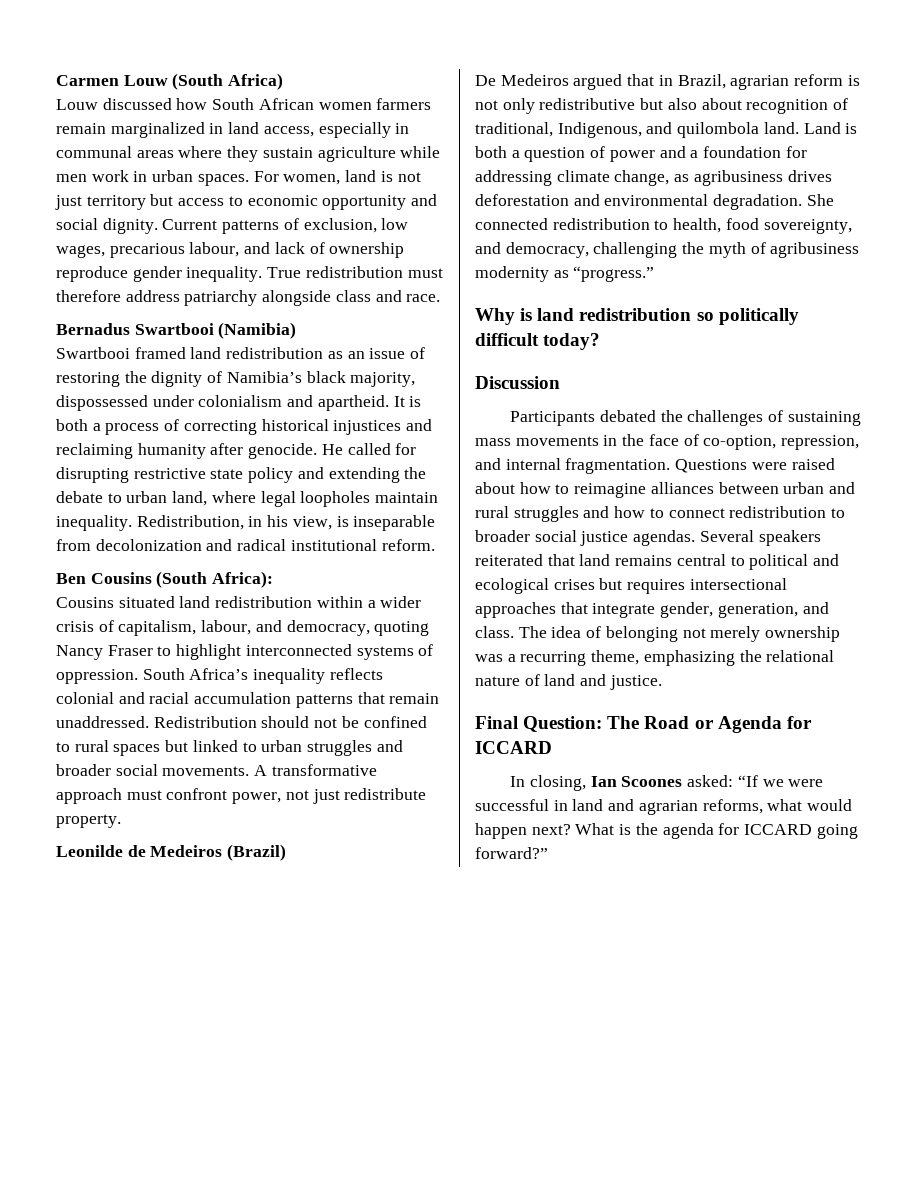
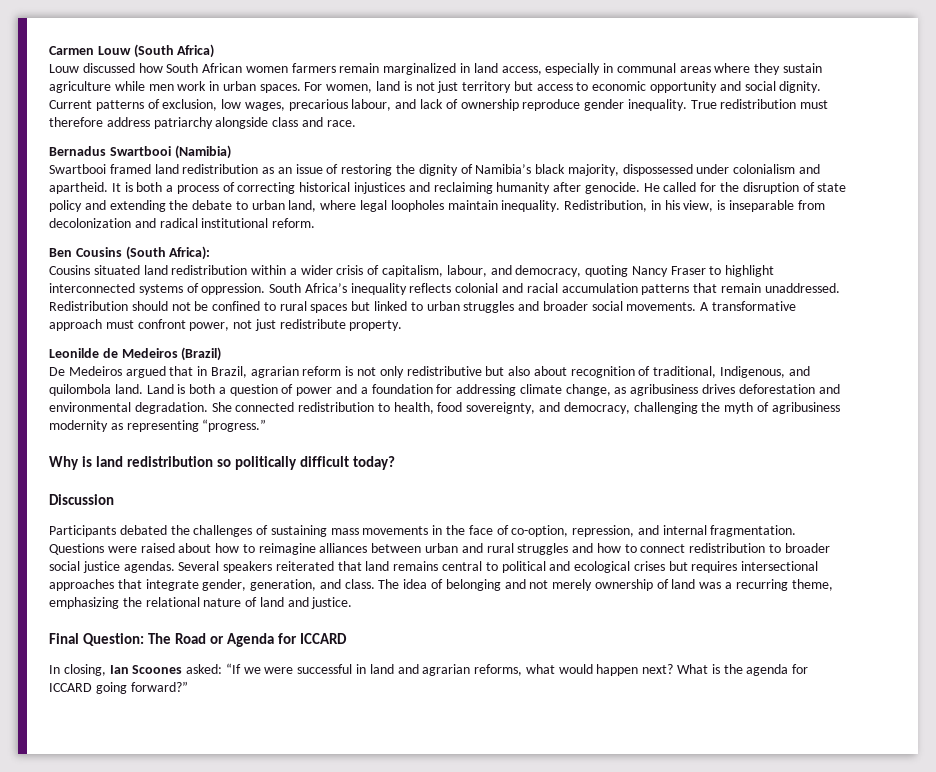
[56,467,206,483] disrupting restrictive -> [720,182,815,194] the disruption of
(569, 274) none -> [126,420,199,432] representing
(678, 634) none -> [504,579,526,589] and
(841, 634) none -> [656,579,696,589] of land

